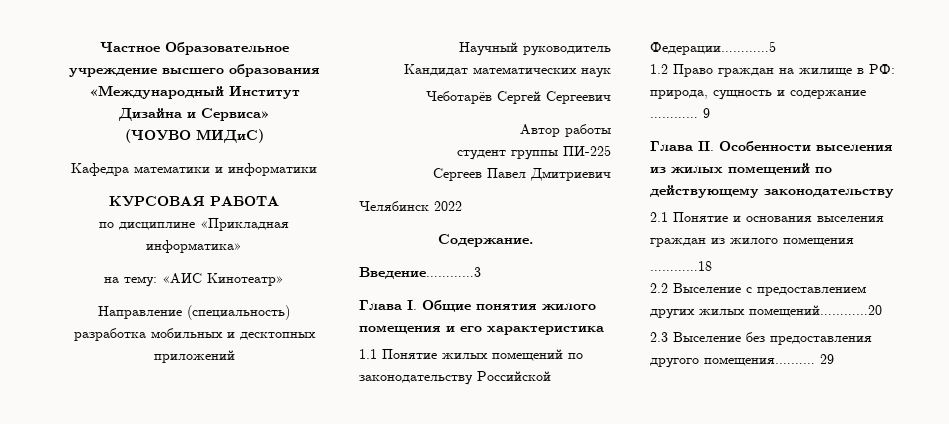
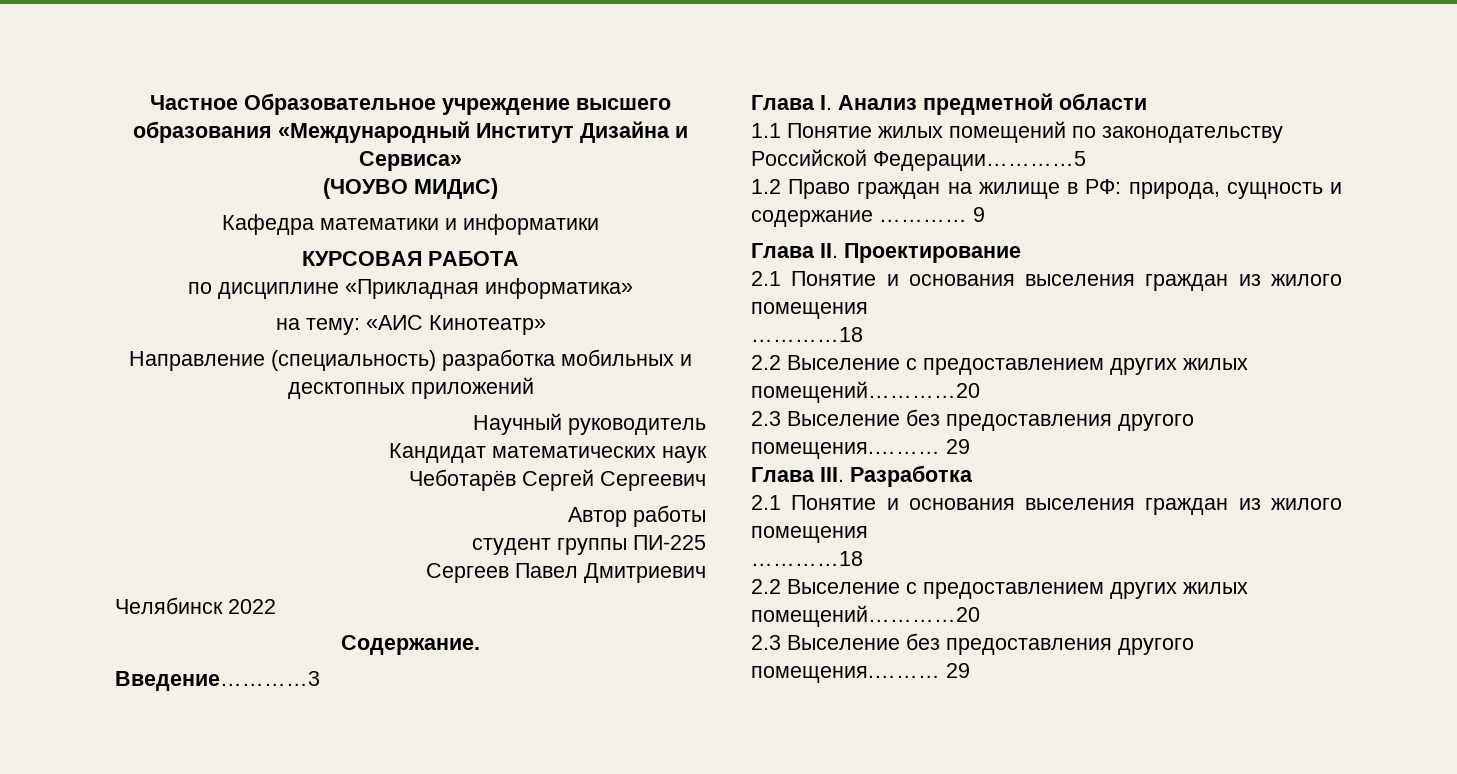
[422,300,596,312] [359,324,604,335] Общие понятия жилого помещения и его характеристика -> [838,93,1147,115] Анализ предметной области
[719,141,893,151] [650,163,832,175] [650,185,894,198] Особенности выселения из жилых помещений по действующему законодательству -> [844,243,1021,263] Проектирование
(834, 359) none -> [751,465,973,487] [751,495,1342,515] [751,526,868,543] [751,551,863,566] [751,579,1248,599] [751,605,980,627] [751,633,1194,655] [751,663,970,683] // Глава III. Разработка // 2.1 Понятие и основания выселения граждан из жилого помещения // …………18 // 2.2 Выселение с предоставлением других жилых помещений…………20 // 2.3 Выселение без предоставления другого помещения.……… 29

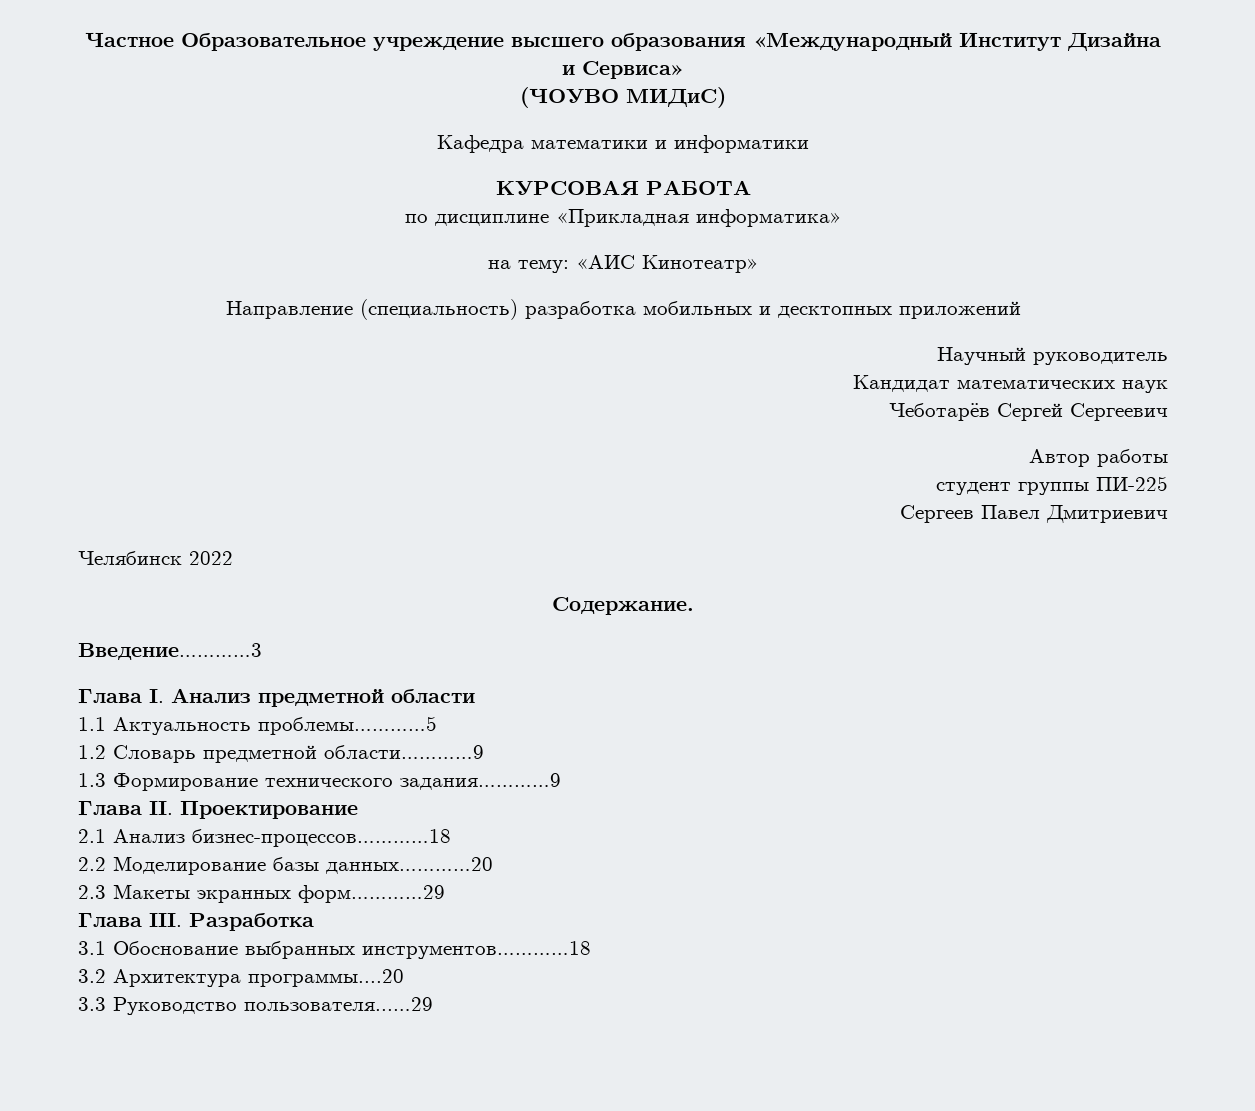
[787,121,1283,143] [751,149,1086,171] [751,179,1342,199] [751,207,985,227] [751,243,1021,263] [751,271,1342,291] [751,302,868,319] [751,327,863,342] [751,355,1248,375] [751,381,980,403] [751,409,1194,431] [751,439,970,459] [751,465,973,487] [751,495,1342,515] [751,526,868,543] [751,551,863,566] [751,579,1248,599] [751,605,980,627] [751,633,1194,655] [751,663,970,683] Понятие жилых помещений по законодательству Российской Федерации…………5 // 1.2 Право граждан на жилище в РФ: природа, сущность и содержание ………… 9 // Глава II. Проектирование // 2.1 Понятие и основания выселения граждан из жилого помещения // …………18 // 2.2 Выселение с предоставлением других жилых помещений…………20 // 2.3 Выселение без предоставления другого помещения.……… 29 // Глава III. Разработка // 2.1 Понятие и основания выселения граждан из жилого помещения // …………18 // 2.2 Выселение с предоставлением других жилых помещений…………20 // 2.3 Выселение без предоставления другого помещения.……… 29 -> [113,716,437,735] [78,745,484,763] [78,773,561,791] [78,801,358,819] [78,829,451,847] [78,856,493,875] [78,884,445,903] [78,913,314,931] [78,941,591,959] [78,969,404,987] [78,997,433,1015] Актуальность проблемы…………5 // 1.2 Словарь предметной области…………9 // 1.3 Формирование технического задания…………9 // Глава II. Проектирование // 2.1 Анализ бизнес-процессов…………18 // 2.2 Моделирование базы данных…………20 // 2.3 Макеты экранных форм…………29 // Глава III. Разработка // 3.1 Обоснование выбранных инструментов…………18 // 3.2 Архитектура программы....20 // 3.3 Руководство пользователя...…29

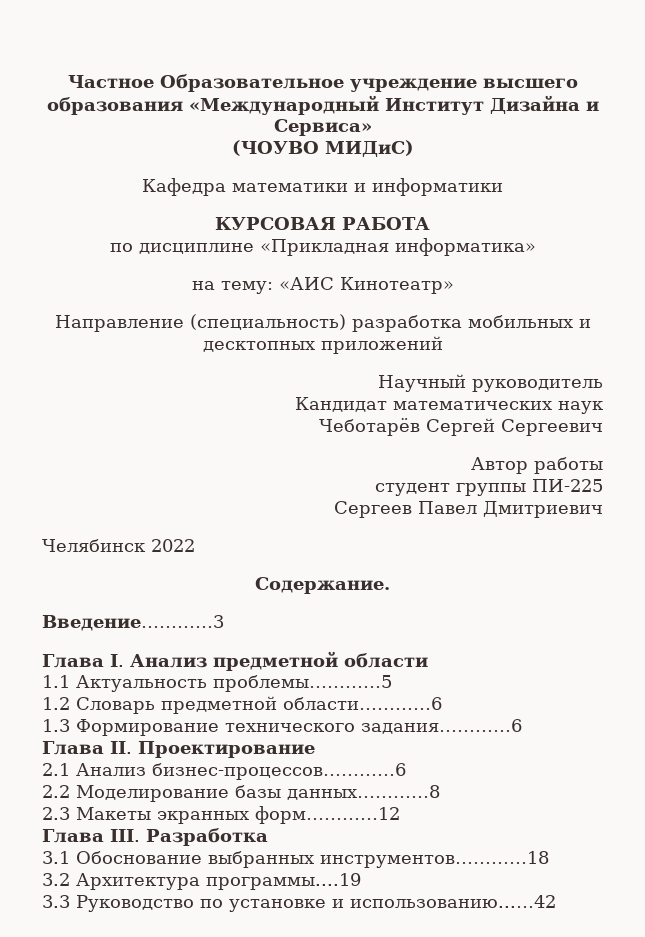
[324,745,484,759] области…………9 -> [283,697,442,710] области…………6
[400,773,561,790] задания…………9 -> [361,719,522,734] задания…………6
[192,829,451,847] бизнес-процессов…………18 -> [152,763,406,780] бизнес-процессов…………6
[326,857,493,874] данных…………20 -> [287,785,440,800] данных…………8
[298,885,445,903] форм…………29 -> [255,806,400,824] форм…………12
[248,969,404,987] программы....20 -> [206,873,361,890] программы....19
[244,997,433,1011] пользователя...…29 -> [200,895,556,912] по установке и использованию...…42

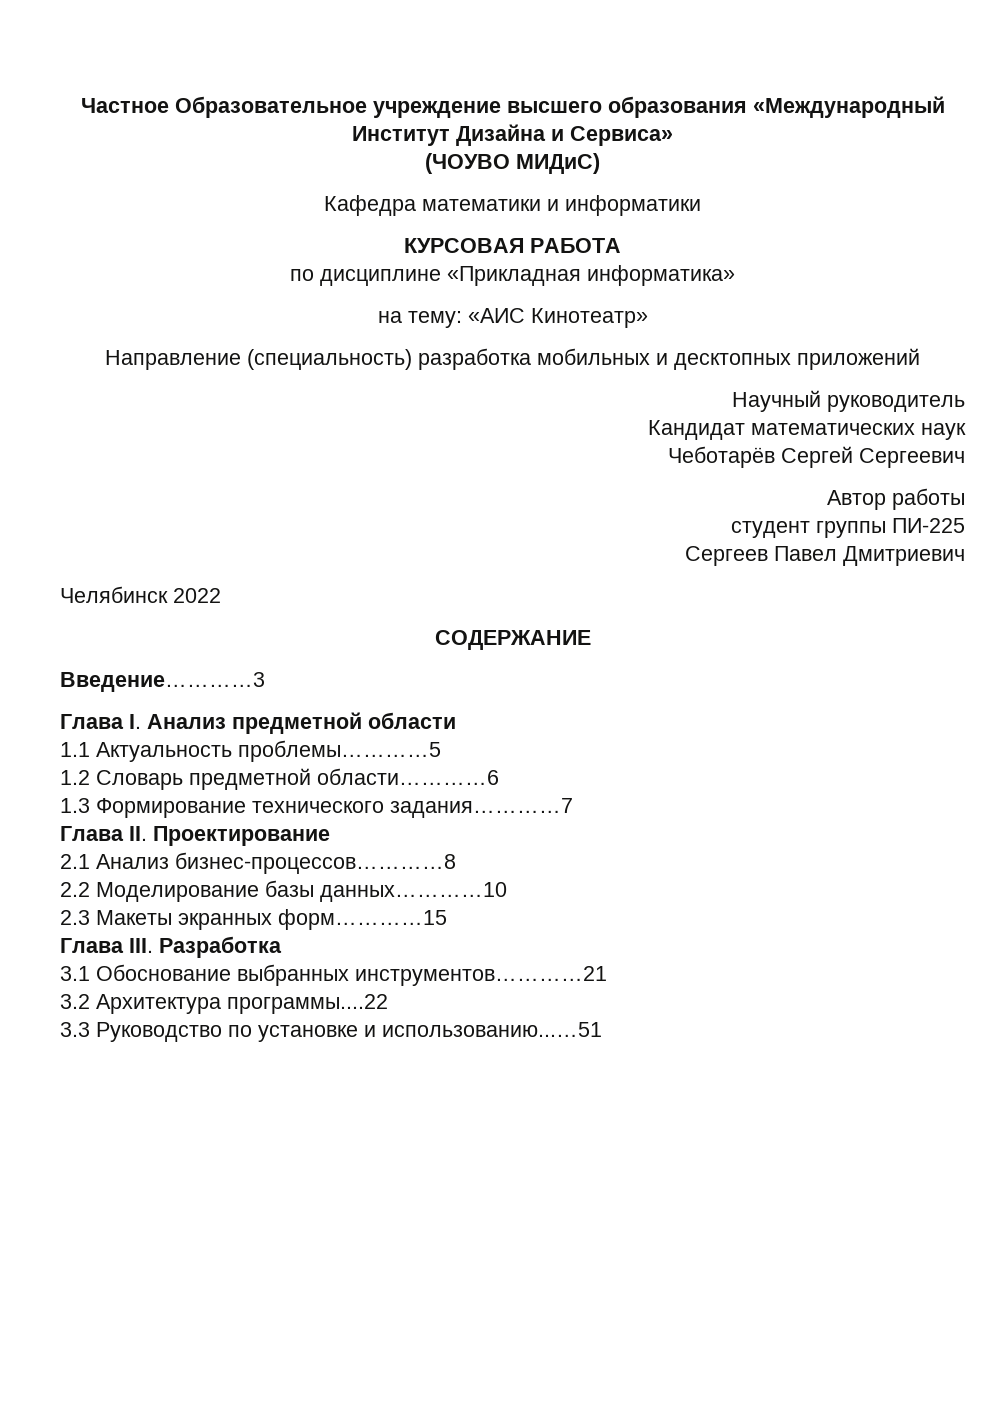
[255,577,390,594] Содержание. -> [434,630,591,650] СОДЕРЖАНИЕ
[361,719,522,734] задания…………6 -> [390,798,573,818] задания…………7
[152,763,406,780] бизнес-процессов…………6 -> [175,852,456,874] бизнес-процессов…………8
[287,785,440,800] данных…………8 -> [320,882,507,902] данных…………10
[255,806,400,824] форм…………12 -> [278,909,447,930] форм…………15
[320,851,549,868] инструментов…………18 -> [355,966,607,986] инструментов…………21
[206,873,361,890] программы....19 -> [227,994,388,1014] программы....22
[350,895,556,908] использованию...…42 -> [382,1022,602,1037] использованию...…51

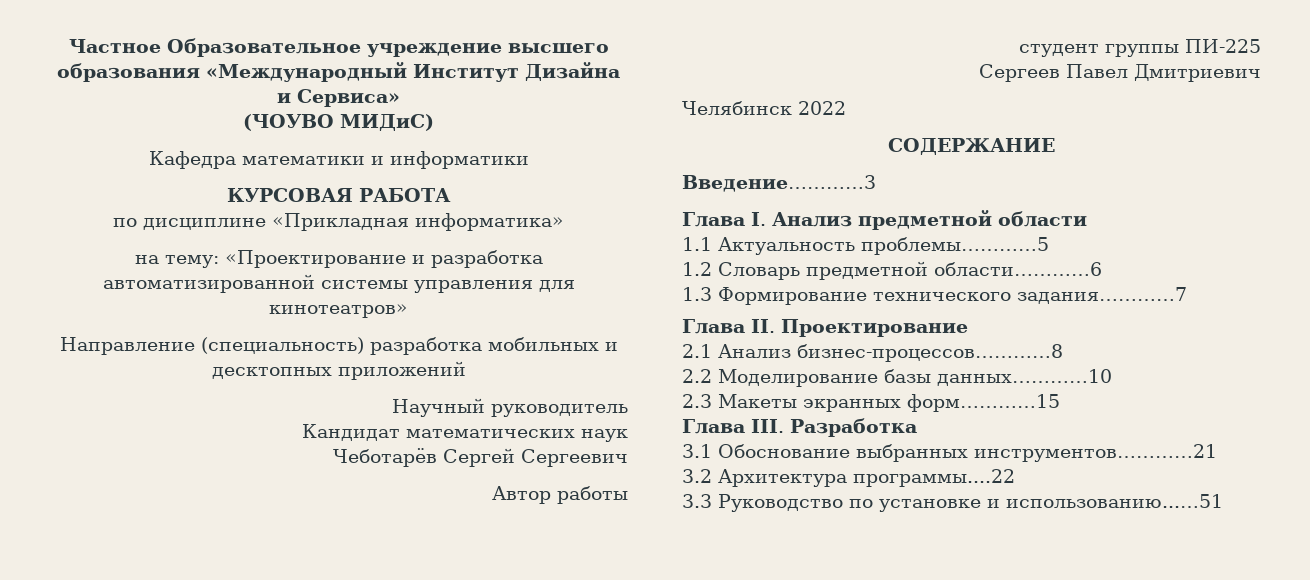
[467,308,648,328] «АИС Кинотеатр» -> [224,250,543,268] [102,274,575,293] [269,304,408,318] «Проектирование и разработка автоматизированной системы управления для кинотеатров»

